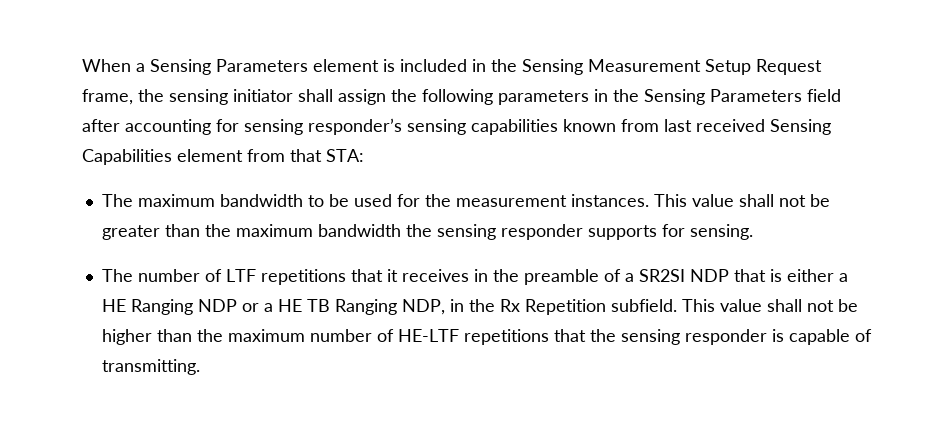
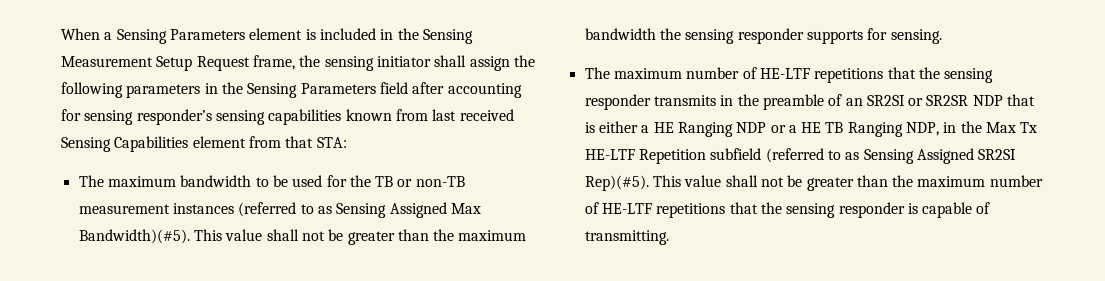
[455,194,649,207] measurement instances. -> [375,176,465,187] [78,202,481,218] [78,229,190,244] TB or non-TB measurement instances (referred to as Sensing Assigned Max Bandwidth)(#5).
[137,269,685,285] number of LTF repetitions that it receives in the preamble of a SR2SI -> [613,67,994,83] [584,94,969,110] maximum number of HE-LTF repetitions that the sensing responder transmits in the preamble of an SR2SI or SR2SR
[499,299,858,315] [101,329,152,345] Rx Repetition subfield. This value shall not be higher -> [986,122,1038,133] [584,148,1017,164] [584,175,854,191] Max Tx HE-LTF Repetition subfield (referred to as Sensing Assigned SR2SI Rep)(#5). This value shall not be greater

